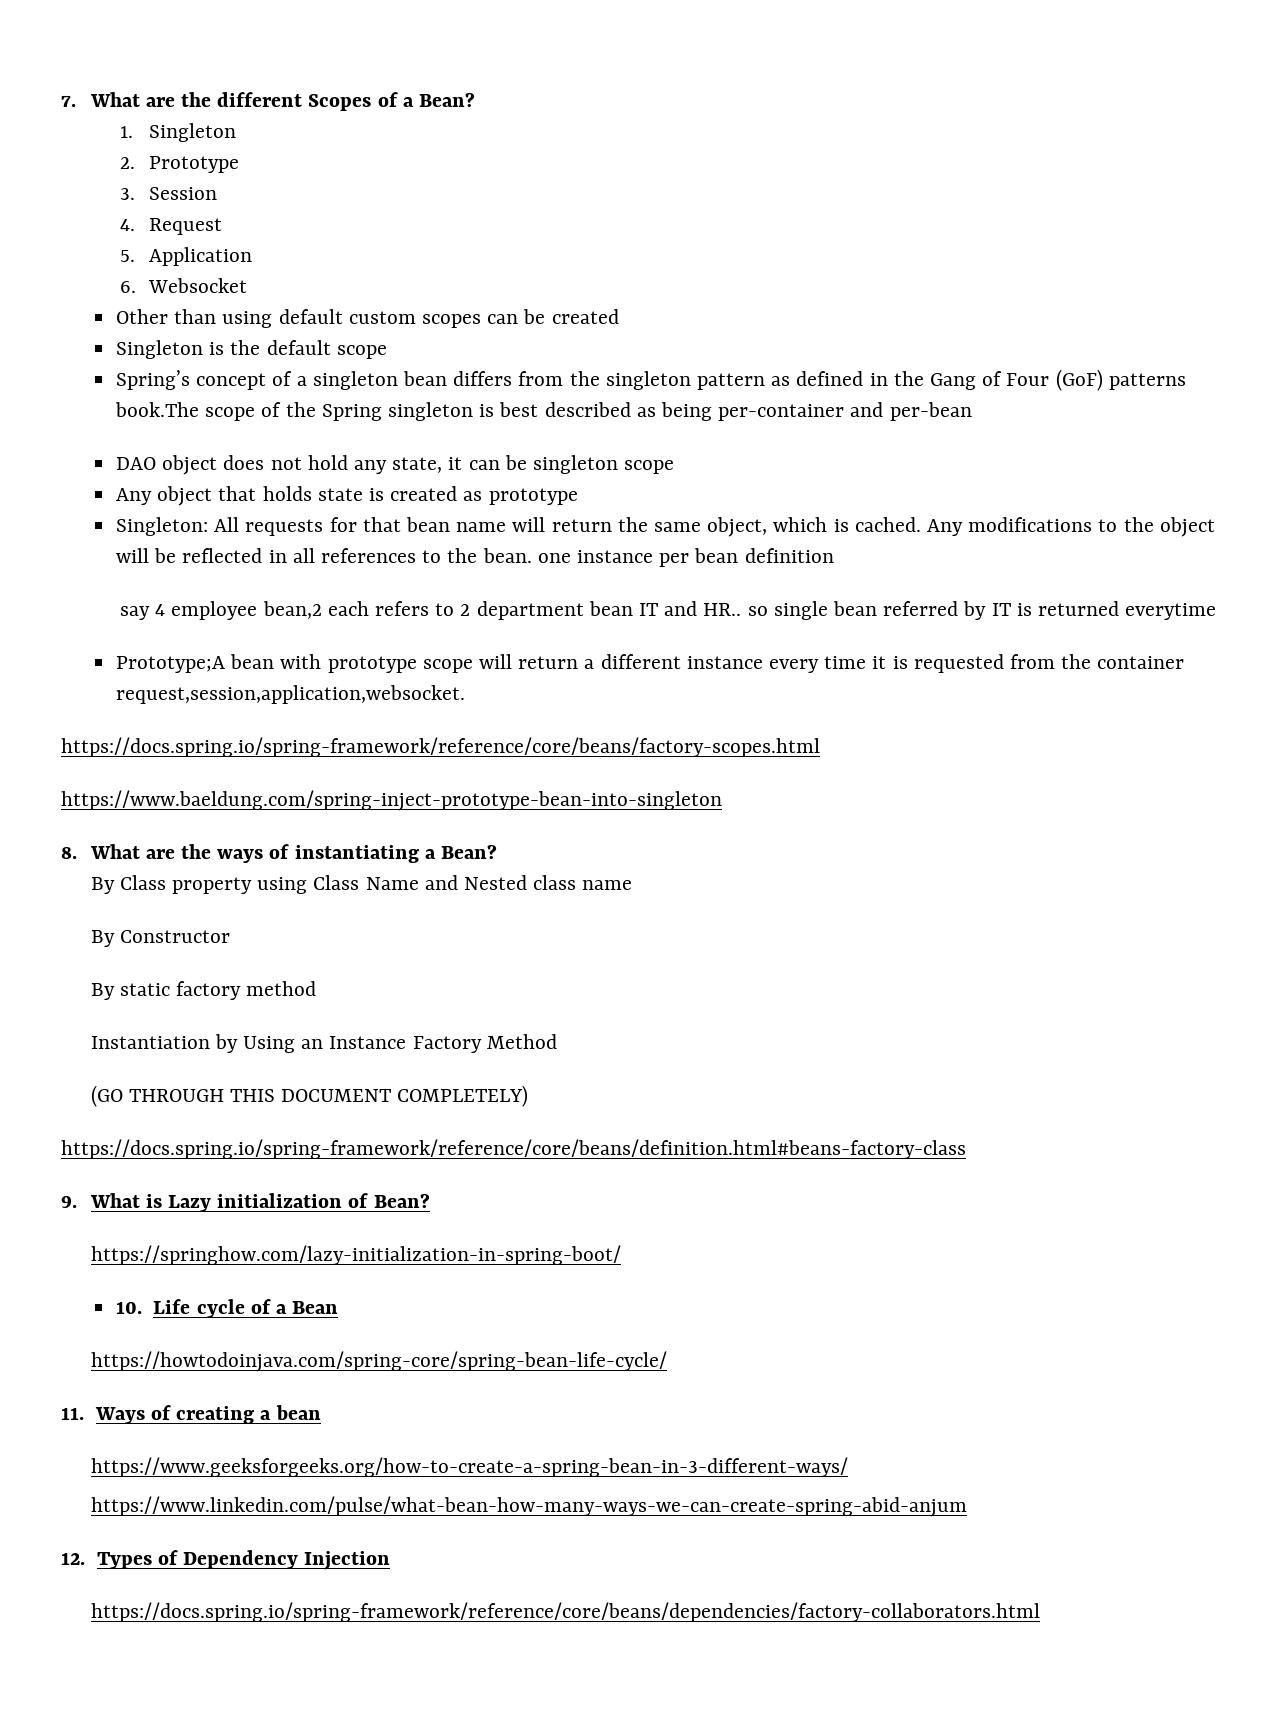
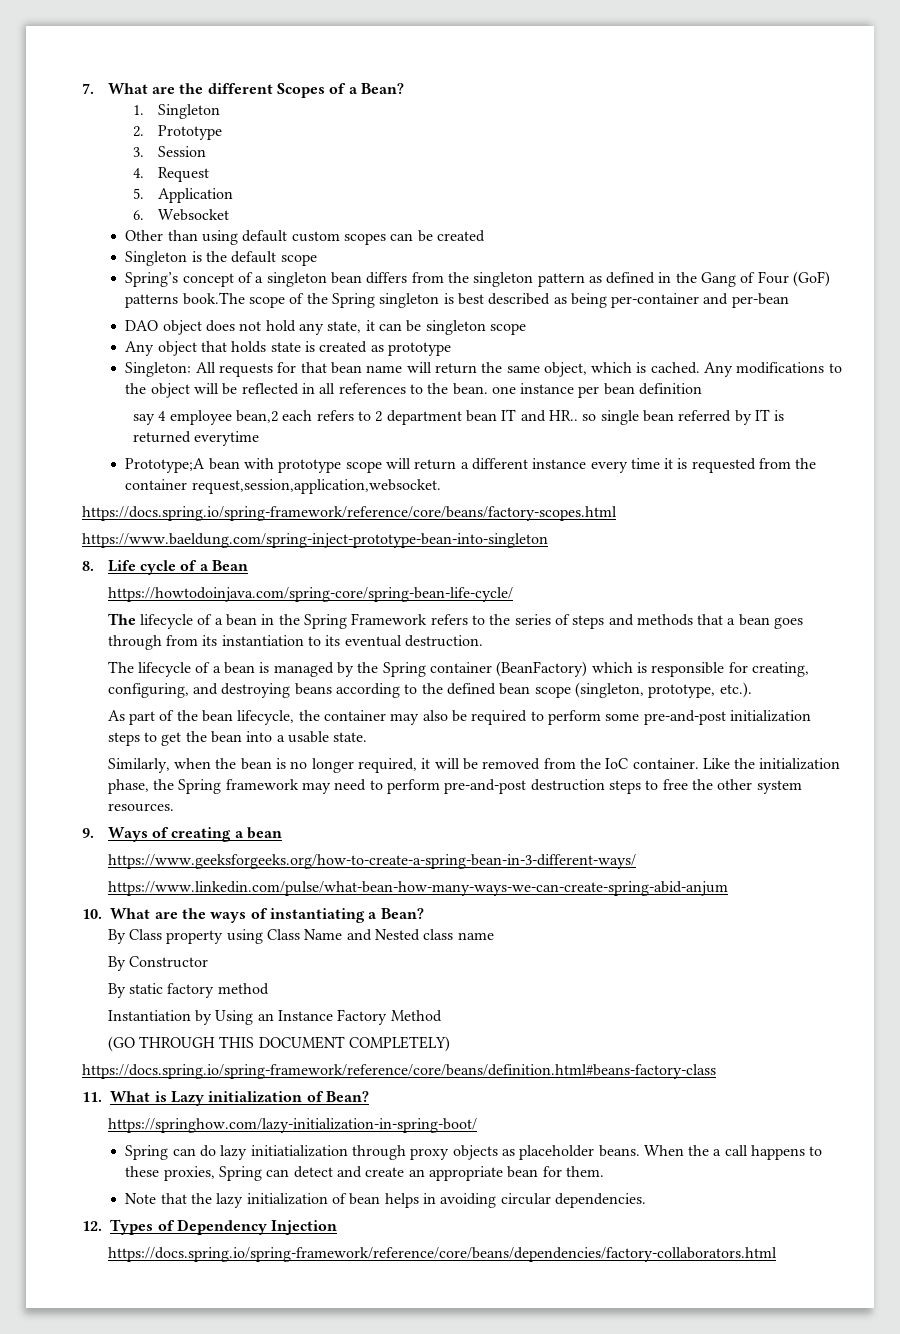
(78, 852) none -> [107,560,248,575] [107,587,513,602] [107,613,804,629] [107,635,483,650] [107,661,809,677] [107,682,752,698] [107,710,811,725] [107,731,368,746] [107,758,841,773] [107,779,802,794] [107,803,174,812] [82,827,282,842] [107,854,636,869] [107,881,728,896] [82,909,103,919] Life cycle of a Bean // https://howtodoinjava.com/spring-core/spring-bean-life-cycle/ // The lifecycle of a bean in the Spring Framework refers to the series of steps and methods that a bean goes through from its instantiation to its eventual destruction. // The lifecycle of a bean is managed by the Spring container (BeanFactory) which is responsible for creating, configuring, and destroying beans according to the defined bean scope (singleton, prototype, etc.). // As part of the bean lifecycle, the container may also be required to perform some pre-and-post initialization steps to get the bean into a usable state. // Similarly, when the bean is no longer required, it will be removed from the IoC container. Like the initialization phase, the Spring framework may need to perform pre-and-post destruction steps to free the other system resources. // 9. Ways of creating a bean // https://www.geeksforgeeks.org/how-to-create-a-spring-bean-in-3-different-ways/ // https://www.linkedin.com/pulse/what-bean-how-many-ways-we-can-create-spring-abid-anjum // 10.
[61,1195,78,1208] 9. -> [82,1092,103,1102] 11.
[115,1299,339,1318] [90,1351,667,1372] [61,1405,321,1424] [90,1457,848,1477] [90,1496,967,1517] 10. Life cycle of a Bean // https://howtodoinjava.com/spring-core/spring-bean-life-cycle/ // 11. Ways of creating a bean // https://www.geeksforgeeks.org/how-to-create-a-spring-bean-in-3-different-ways/ // https://www.linkedin.com/pulse/what-bean-how-many-ways-we-can-create-spring-abid-anjum -> [125,1145,823,1160] [125,1166,604,1181] [125,1193,646,1208] Spring can do lazy initiatialization through proxy objects as placeholder beans. When the a call happens to these proxies, Spring can detect and create an appropriate bean for them. // Note that the lazy initialization of bean helps in avoiding circular dependencies.

